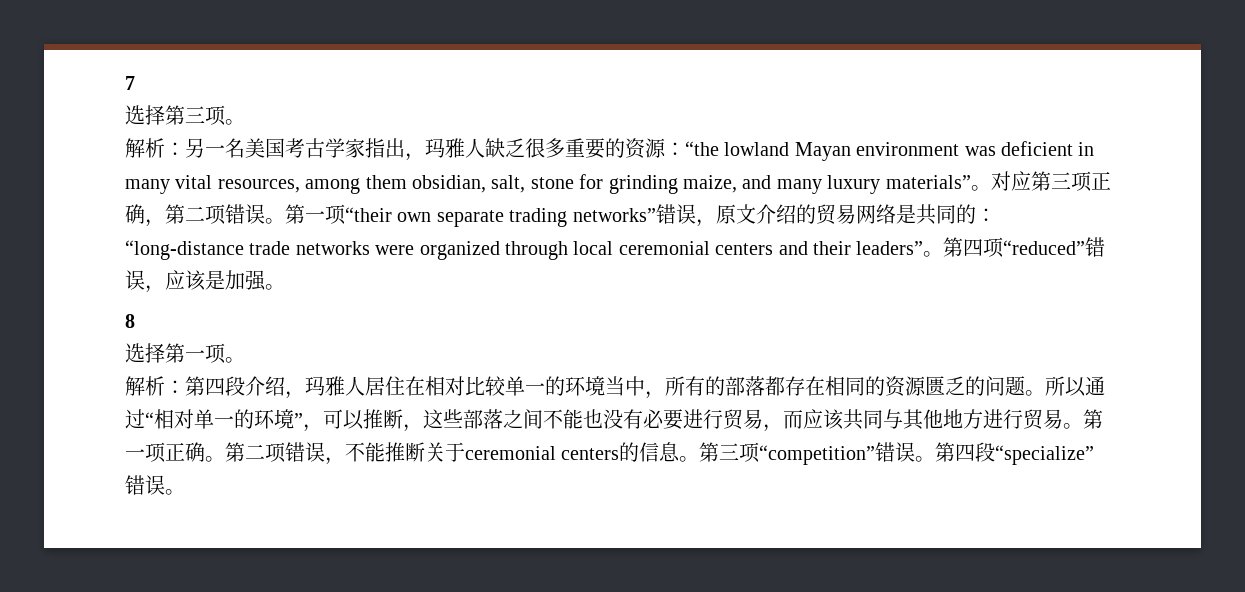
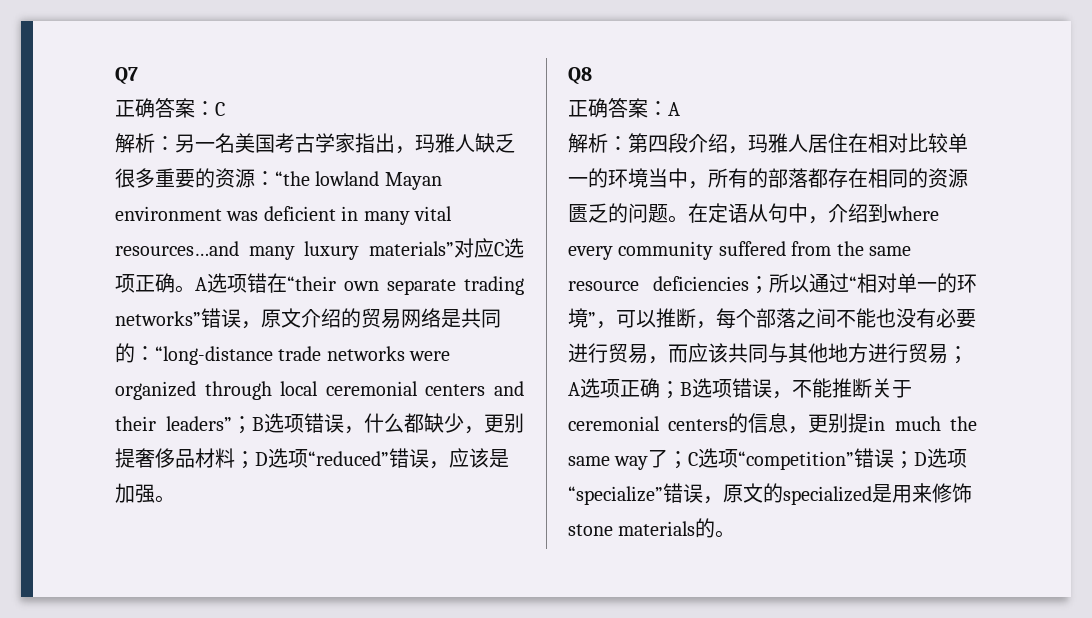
[125,76,135,90] [125,105,245,126] 7 // 选择第三项。 -> [115,67,138,85] [115,98,225,118] Q7 // 正确答案：C
[217,171,1111,194] [125,204,346,227] resources, among them obsidian, salt, stone for grinding maize, and many luxury materials”。对应第三项正确，第二项错误。第一项 -> [115,238,524,260] [115,273,287,293] resources…and many luxury materials”对应C选项正确。A选项错在
[923,237,984,257] 。第四 -> [232,413,524,434] [115,448,288,469] ；B选项错误，什么都缺少，更别提奢侈品材料；D选
[125,314,135,328] [125,343,245,364] 8 // 选择第一项。 -> [568,67,592,85] [568,98,680,118] Q8 // 正确答案：A
(1045, 393) none -> [688,203,939,224] [568,241,911,260] [568,276,769,294] 在定语从句中，介绍到where every community suffered from the same resource deficiencies；
[423,409,463,429] 这些 -> [716,308,756,329] 每个
[1063,409,1103,429] [125,442,265,463] 。第一项正确。第二 -> [948,346,968,364] [568,378,712,399] ；A选项正确；B选
[679,442,1095,465] [125,475,165,495] 。第三项“competition”错误。第四段“specialize”错误 -> [788,413,977,434] [568,448,968,470] [568,483,972,505] [568,518,716,538] ，更别提in much the same way了；C选项“competition”错误；D选项“specialize”错误，原文的specialized是用来修饰stone materials的

